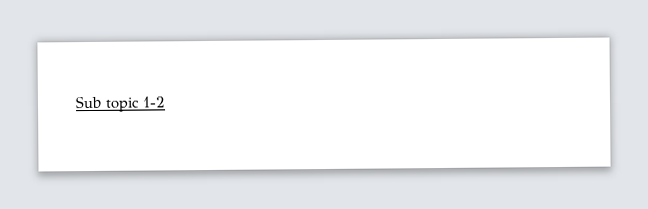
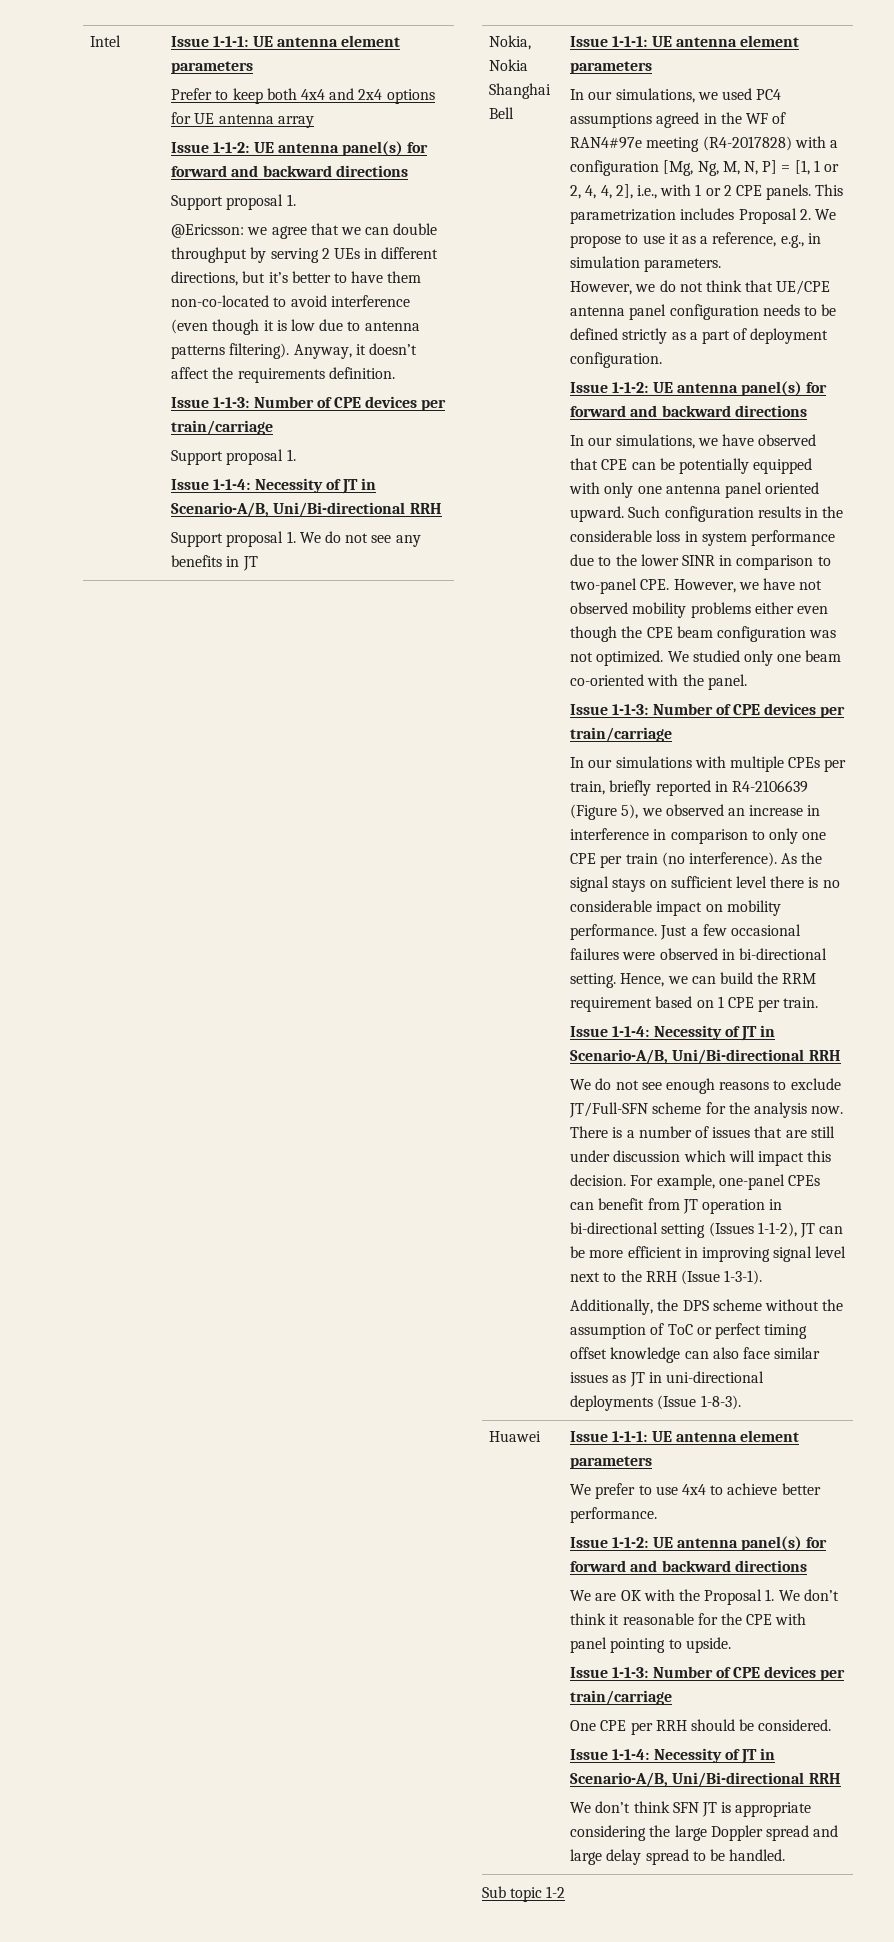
(75, 102) none -> [90,35,122,47] [171,35,400,47] [171,61,254,74] [171,88,435,104] [171,112,314,128] [171,141,429,156] [171,165,408,177] [171,194,296,210] [171,223,438,239] [171,247,439,263] [171,271,422,286] [171,295,410,307] [171,319,420,335] [171,343,417,359] [171,367,395,383] [171,396,447,411] [171,420,274,435] [171,449,296,465] [171,478,377,494] [171,502,442,517] [171,531,421,547] [171,555,258,571] [489,35,532,50] [489,59,529,71] [489,83,552,99] [489,107,515,119] [570,35,799,47] [570,61,653,74] [570,88,782,103] [570,112,787,128] [570,136,838,152] [570,160,839,176] [570,184,844,200] [570,208,836,224] [570,232,821,248] [570,256,722,272] [570,280,831,295] [570,304,837,320] [570,328,829,344] [570,352,663,368] [570,381,828,396] [570,405,807,417] [570,434,817,449] [570,458,813,474] [569,482,820,498] [570,506,844,522] [570,530,835,546] [570,554,831,570] [570,578,823,594] [570,602,828,618] [570,626,837,642] [570,650,842,666] [570,674,747,690] [570,703,846,718] [570,727,673,742] [570,756,847,772] [570,780,808,796] [570,804,821,820] [570,828,827,844] [570,852,823,868] [570,876,840,892] [570,900,781,916] [570,924,801,940] [570,948,827,960] [570,972,817,988] [570,996,819,1012] [570,1025,776,1041] [570,1049,841,1064] [570,1078,841,1094] [569,1102,844,1118] [570,1126,835,1138] [570,1150,832,1166] [570,1174,820,1190] [570,1198,783,1214] [570,1222,844,1238] [570,1246,847,1262] [570,1270,763,1285] [570,1299,844,1315] [570,1323,808,1339] [570,1347,821,1363] [570,1371,764,1387] [570,1395,741,1411] [489,1431,542,1442] [570,1430,799,1442] [570,1456,653,1469] [570,1483,821,1499] [570,1507,658,1523] [570,1536,828,1551] [570,1560,807,1572] [570,1589,839,1605] [570,1613,807,1625] [570,1637,731,1653] [570,1666,846,1681] [570,1690,673,1705] [570,1719,832,1735] [570,1748,776,1764] [570,1772,841,1787] [570,1801,812,1817] [570,1825,839,1841] [570,1849,786,1865] Intel | Issue 1-1-1: UE antenna element parameters // Prefer to keep both 4x4 and 2x4 options for UE antenna array // Issue 1-1-2: UE antenna panel(s) for forward and backward directions // Support proposal 1. // @Ericsson: we agree that we can double throughput by serving 2 UEs in different directions, but it’s better to have them non-co-located to avoid interference (even though it is low due to antenna patterns filtering). Anyway, it doesn’t affect the requirements definition. // Issue 1-1-3: Number of CPE devices per train/carriage // Support proposal 1. // Issue 1-1-4: Necessity of JT in Scenario-A/B, Uni/Bi-directional RRH // Support proposal 1. We do not see any benefits in JT // Nokia, Nokia Shanghai Bell | Issue 1-1-1: UE antenna element parameters // In our simulations, we used PC4 assumptions agreed in the WF of RAN4#97e meeting (R4-2017828) with a configuration [Mg, Ng, M, N, P] = [1, 1 or 2, 4, 4, 2], i.e., with 1 or 2 CPE panels. This parametrization includes Proposal 2. We propose to use it as a reference, e.g., in simulation parameters. // However, we do not think that UE/CPE antenna panel configuration needs to be defined strictly as a part of deployment configuration. // Issue 1-1-2: UE antenna panel(s) for forward and backward directions // In our simulations, we have observed that CPE can be potentially equipped with only one antenna panel oriented upward. Such configuration results in the considerable loss in system performance due to the lower SINR in comparison to two-panel CPE. However, we have not observed mobility problems either even though the CPE beam configuration was not optimized. We studied only one beam co-oriented with the panel. // Issue 1-1-3: Number of CPE devices per train/carriage // In our simulations with multiple CPEs per train, briefly reported in R4-2106639 (Figure 5), we observed an increase in interference in comparison to only one CPE per train (no interference). As the signal stays on sufficient level there is no considerable impact on mobility performance. Just a few occasional failures were observed in bi-directional setting. Hence, we can build the RRM requirement based on 1 CPE per train. // Issue 1-1-4: Necessity of JT in Scenario-A/B, Uni/Bi-directional RRH // We do not see enough reasons to exclude JT/Full-SFN scheme for the analysis now. There is a number of issues that are still under discussion which will impact this decision. For example, one-panel CPEs can benefit from JT operation in bi-directional setting (Issues 1-1-2), JT can be more efficient in improving signal level next to the RRH (Issue 1-3-1). // Additionally, the DPS scheme without the assumption of ToC or perfect timing offset knowledge can also face similar issues as JT in uni-directional deployments (Issue 1-8-3). // Huawei | Issue 1-1-1: UE antenna element parameters // We prefer to use 4x4 to achieve better performance. // Issue 1-1-2: UE antenna panel(s) for forward and backward directions // We are OK with the Proposal 1. We don’t think it reasonable for the CPE with panel pointing to upside. // Issue 1-1-3: Number of CPE devices per train/carriage // One CPE per RRH should be considered. // Issue 1-1-4: Necessity of JT in Scenario-A/B, Uni/Bi-directional RRH // We don’t think SFN JT is appropriate considering the large Doppler spread and large delay spread to be handled. //

